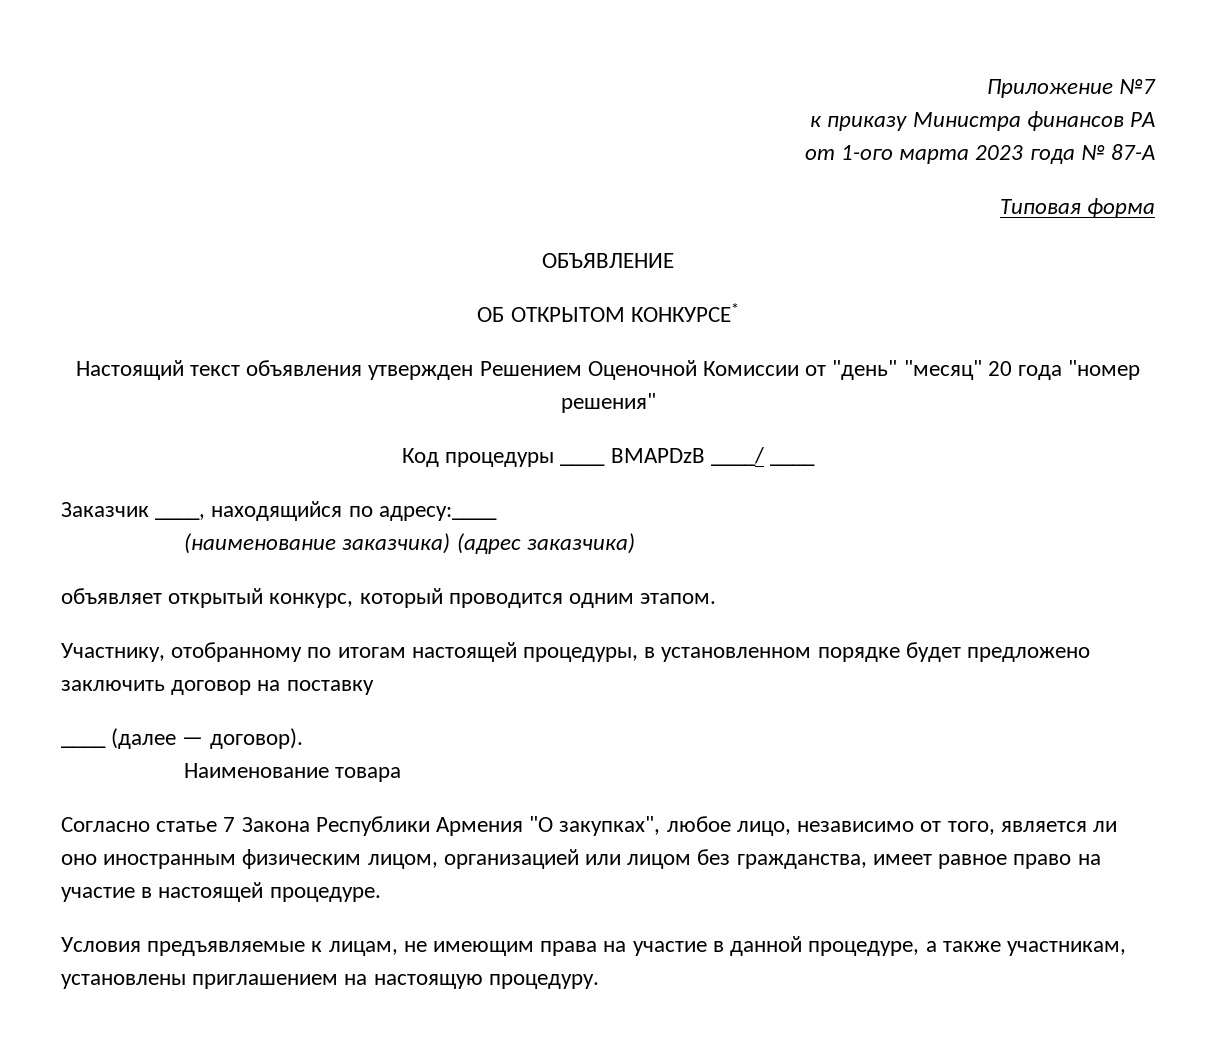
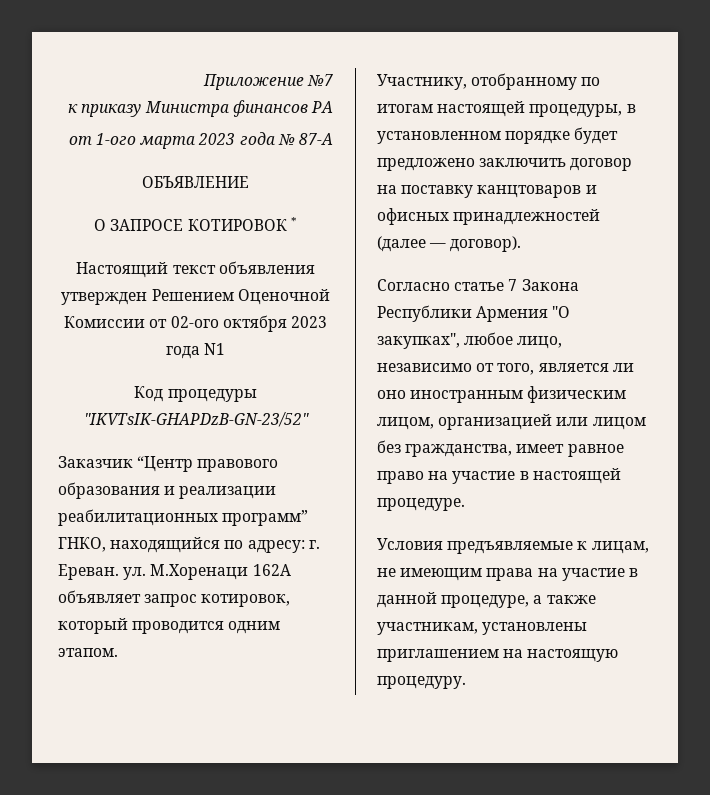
[999,198,1155,218] // Типовая форма -> (333, 139) none
[477,303,739,322] ОБ ОТКРЫТОМ КОНКУРСЕ* -> [94,217,297,231] О ЗАПРОСЕ КОТИРОВОК *
[832,360,1141,380] [560,393,656,413] [401,448,606,467] [610,447,816,466] [61,501,497,521] [184,533,635,554] [61,588,354,608] "день" "месяц" 20 года "номер решения" // Код процедуры ____ BMAPDzB ____/ ____ // Заказчик ____, находящийся по адресу:____ // (наименование заказчика) (адрес заказчика) // объявляет открытый конкурс, -> [170,315,327,332] [165,343,226,359] [134,386,257,402] [83,412,309,427] [58,456,279,472] [58,482,277,499] [58,509,309,526] [58,537,320,553] [58,564,291,580] [58,590,291,607] 02-ого октября 2023 года N1 // Код процедуры "IKVTsIK-GHAPDzB-GN-23/52" // Заказчик “Центр правового образования и реализации реабилитационных программ” ГНКО, находящийся по адресу: г. Ереван. ул. М.Хоренаци 162А объявляет запрос котировок,
[61,745,106,748] // ____ -> [477,185,597,198] [377,208,601,225] канцтоваров и офисных принадлежностей
[184,763,402,782] // Наименование товара -> (522, 244) none

